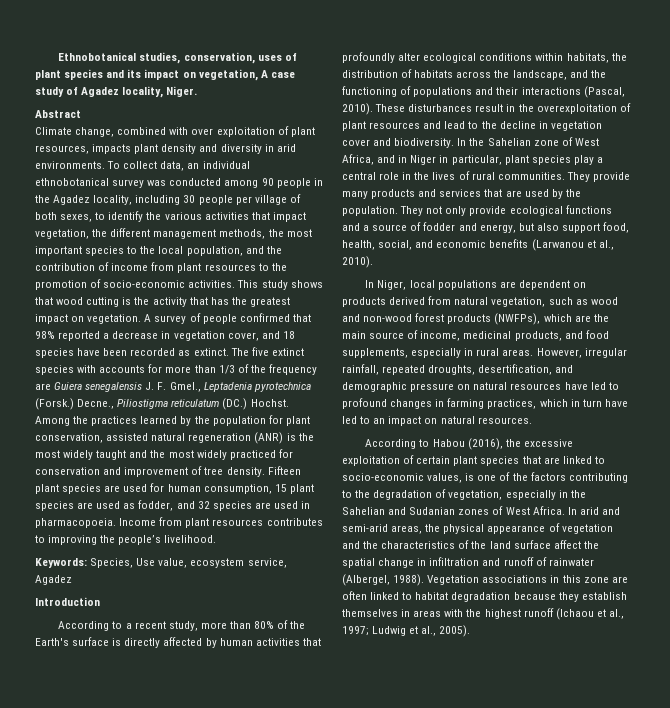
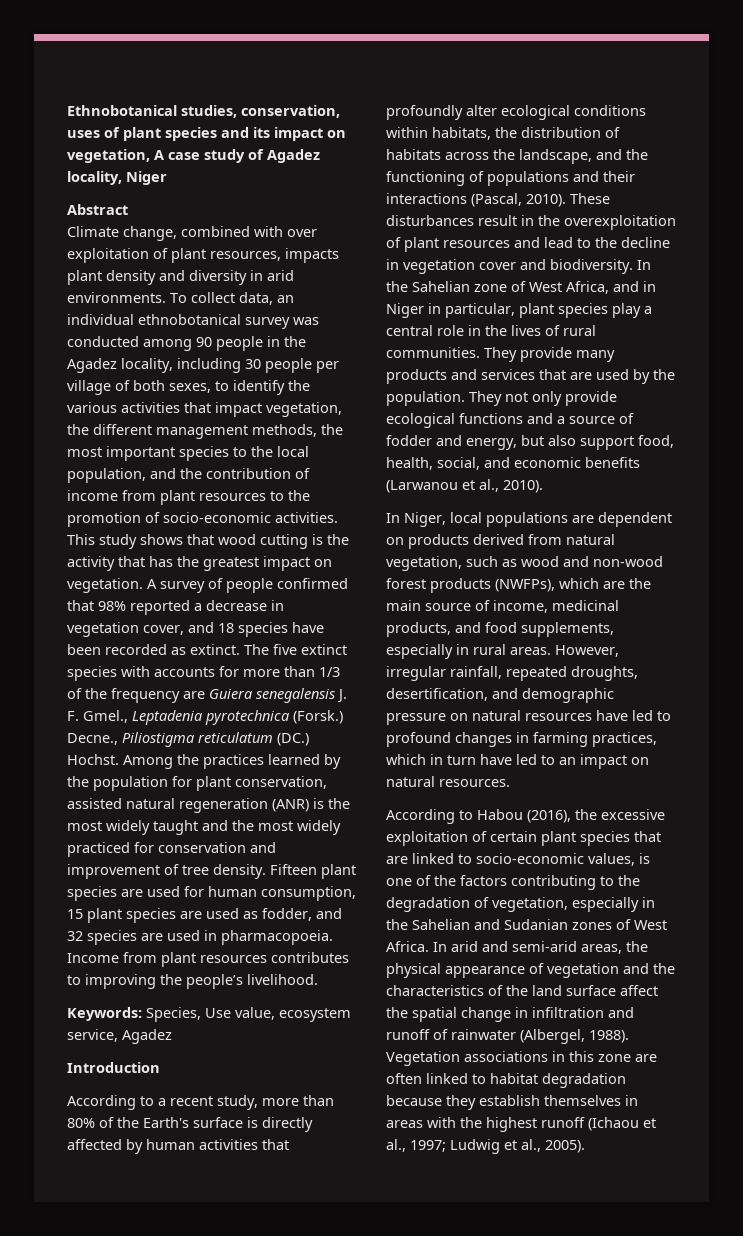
[166,86,198,97] Niger. -> [126,171,167,185] Niger

